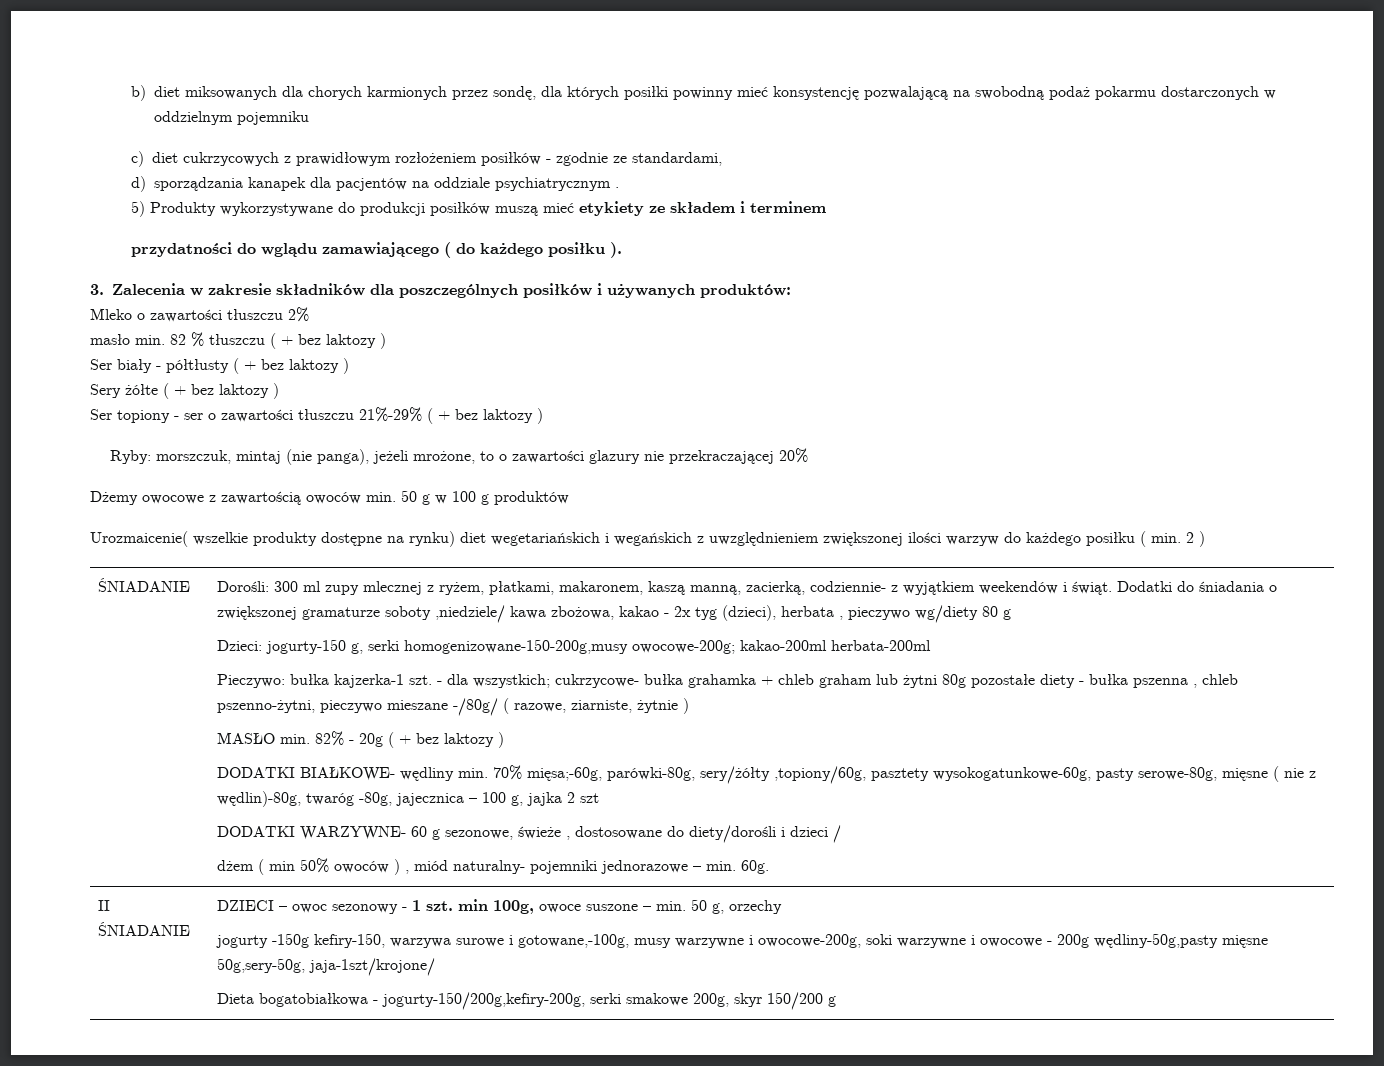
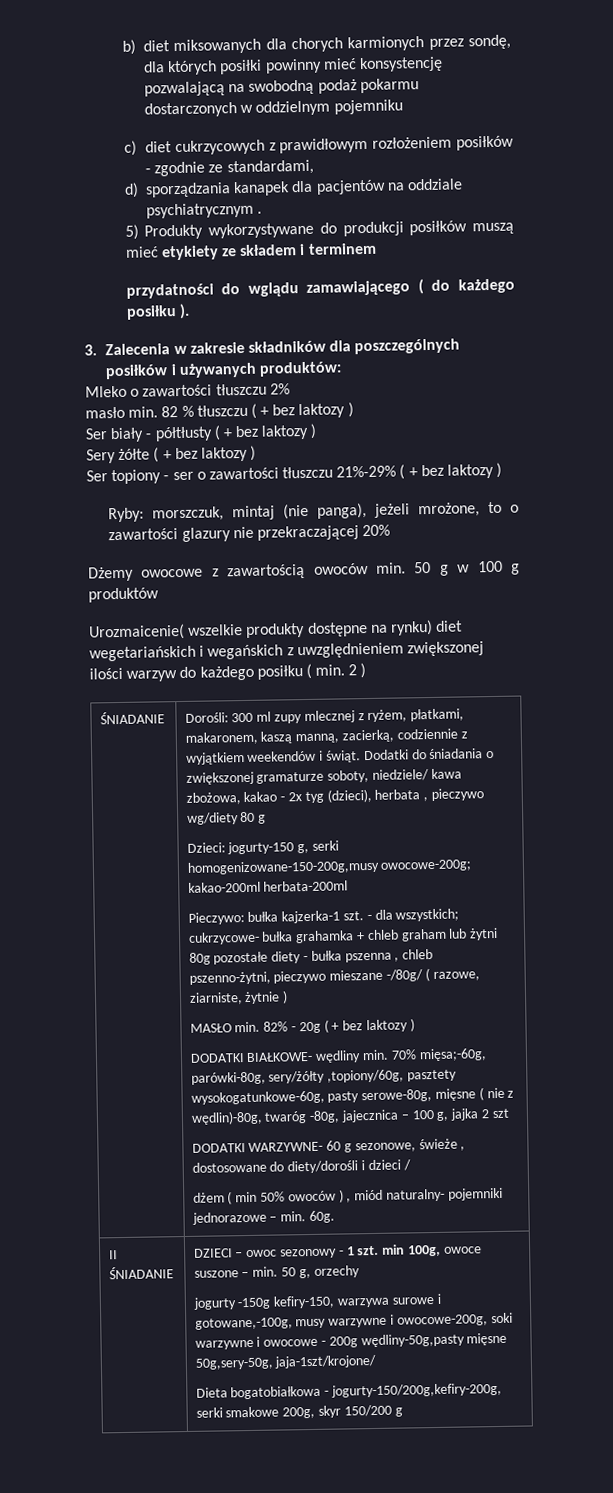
[810,581,887,592] codziennie- -> [396,728,458,740] codziennie
[385,605,506,623] soboty ,niedziele/ -> [327,769,430,783] soboty, niedziele/

